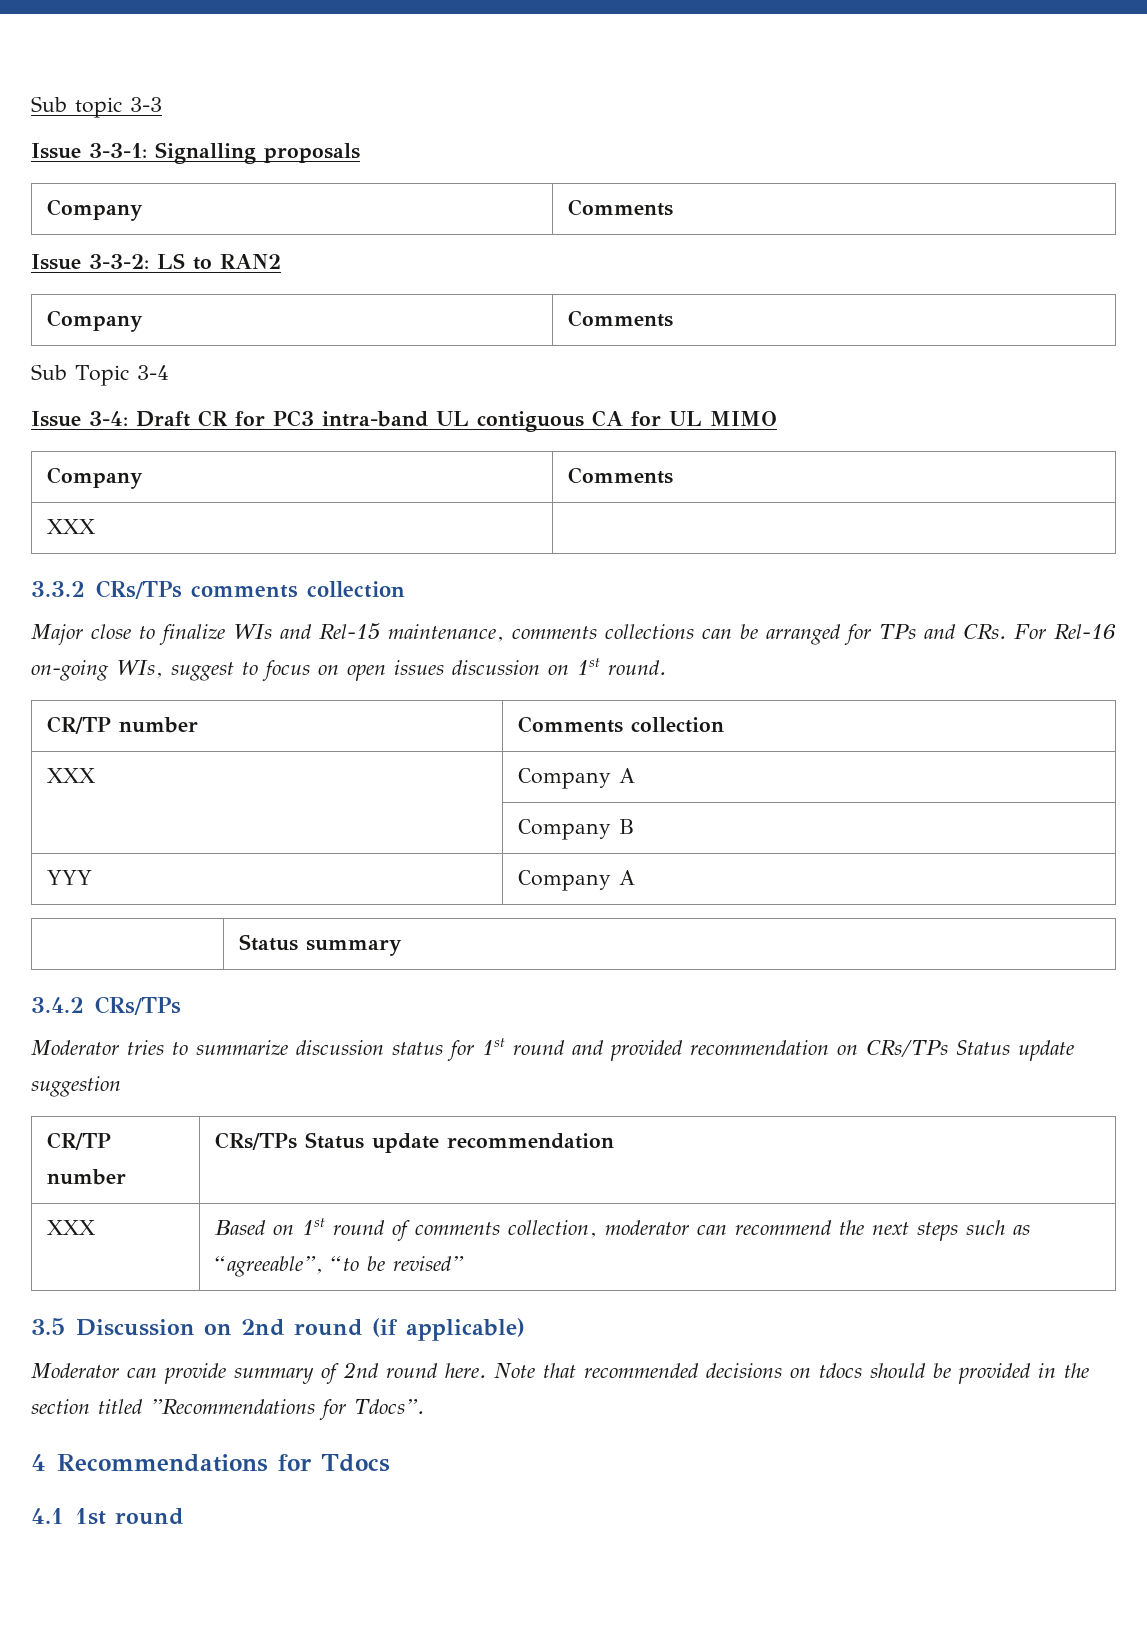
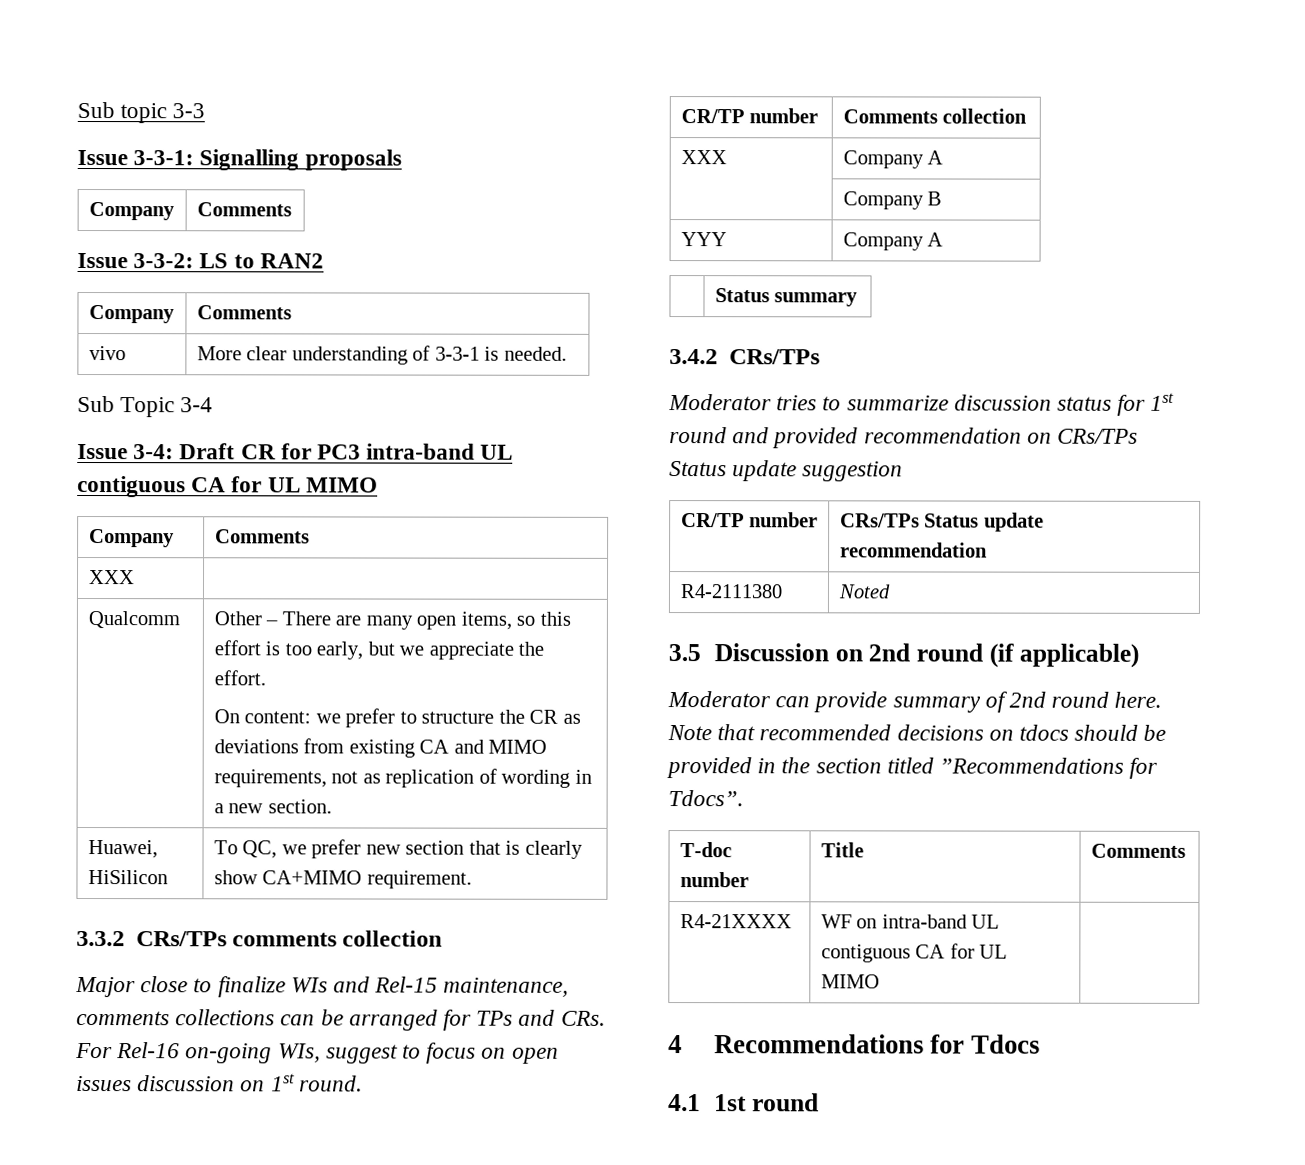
(673, 318) none -> [88,346,126,361] [196,345,567,365] // vivo | More clear understanding of 3-3-1 is needed.
(95, 526) none -> [87,611,180,629] [213,611,571,630] [213,640,545,660] [213,670,266,686] [213,708,581,728] [213,738,548,758] [213,768,592,788] [213,799,332,814] [87,840,158,859] [87,870,168,885] [213,839,583,859] [213,870,472,889] // Qualcomm | Other – There are many open items, so this effort is too early, but we appreciate the effort. // On content: we prefer to structure the CR as deviations from existing CA and MIMO requirements, not as replication of wording in a new section. // Huawei, HiSilicon | To QC, we prefer new section that is clearly show CA+MIMO requirement.
[46,1220,95,1235] [214,1218,1030,1241] [214,1256,464,1277] XXX | Based on 1st round of comments collection, moderator can recommend the next steps such as “agreeable”, “to be revised” -> [679,584,782,599] [837,584,890,599] R4-2111380 | Noted
(424, 1406) none -> [679,842,732,858] [679,872,749,888] [820,842,864,858] [1090,843,1186,858] [679,914,792,929] [820,914,1001,929] [820,943,1009,963] [820,974,880,989] // T-doc number | Title | Comments // R4-21XXXX | WF on intra-band UL contiguous CA for UL MIMO |

